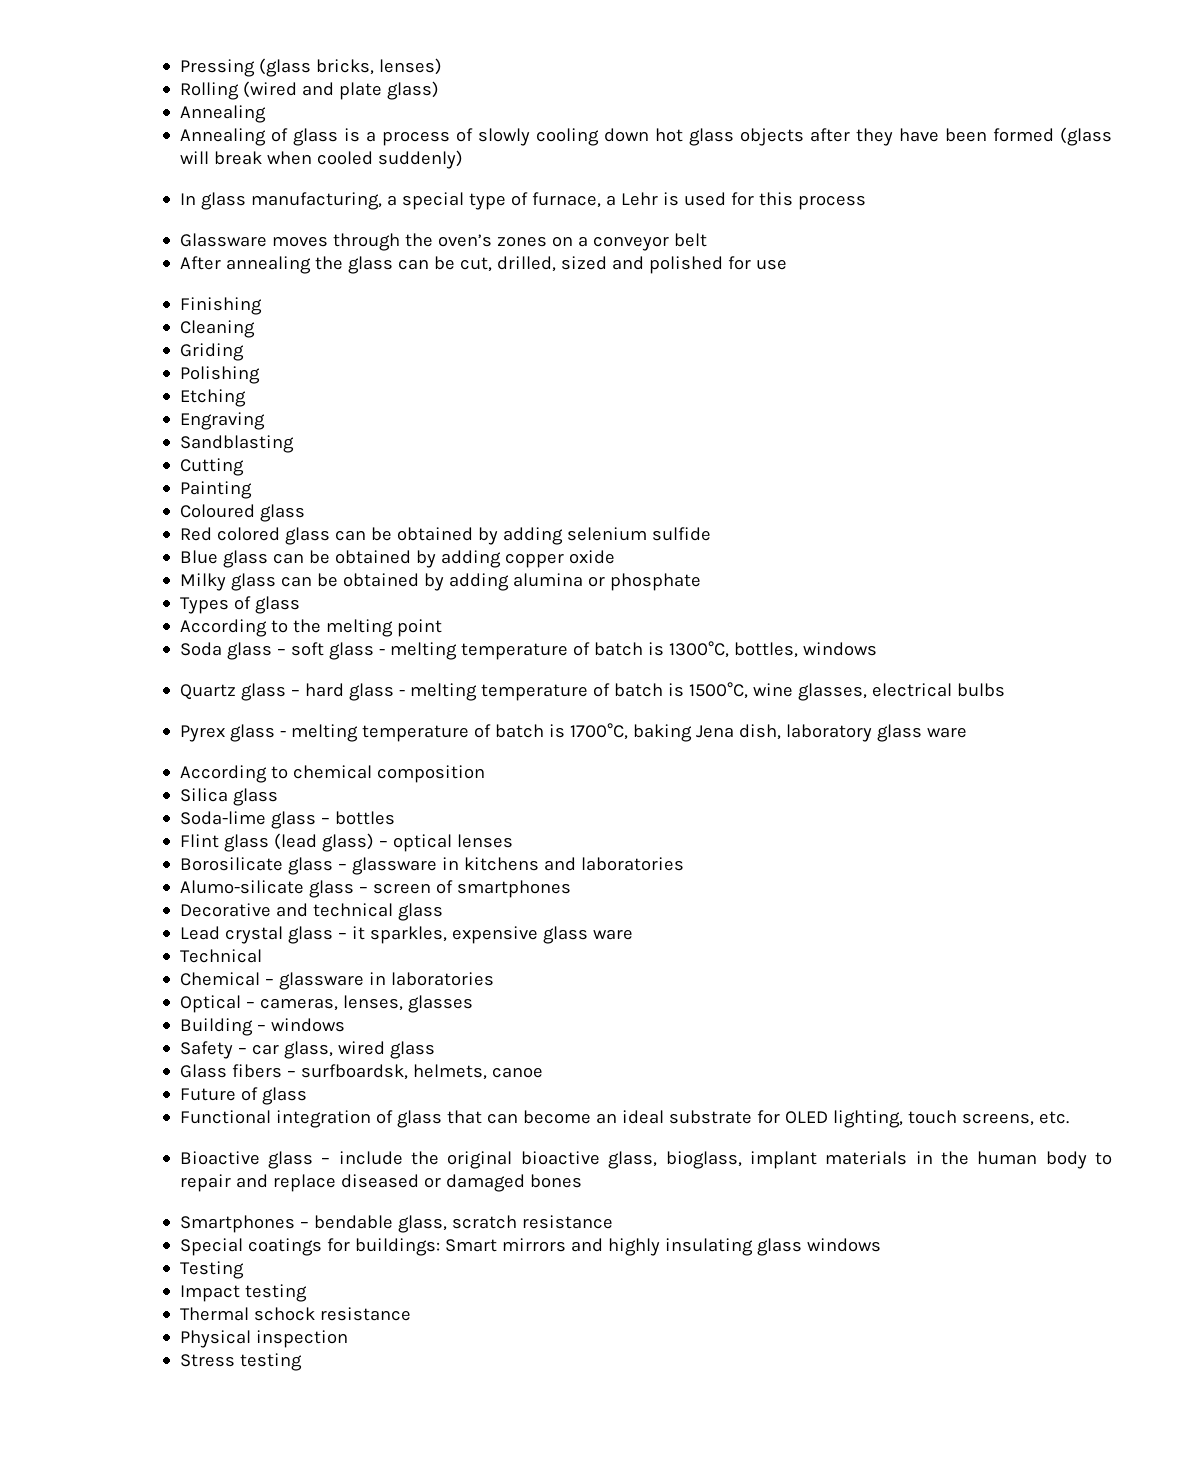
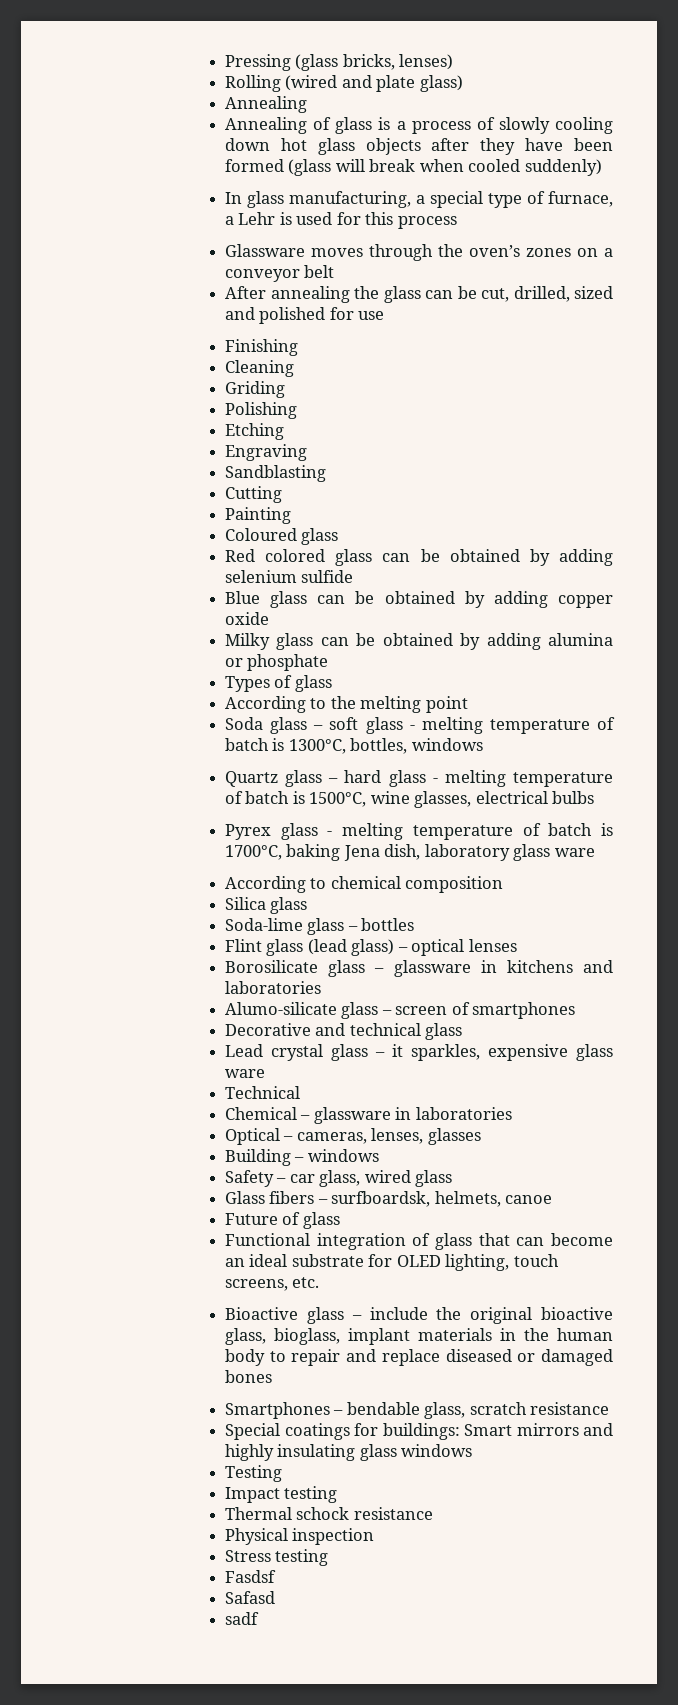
(302, 1362) none -> [224,1570,276,1583] [224,1591,275,1604] [224,1612,259,1625] // Fasdsf // Safasd // sadf

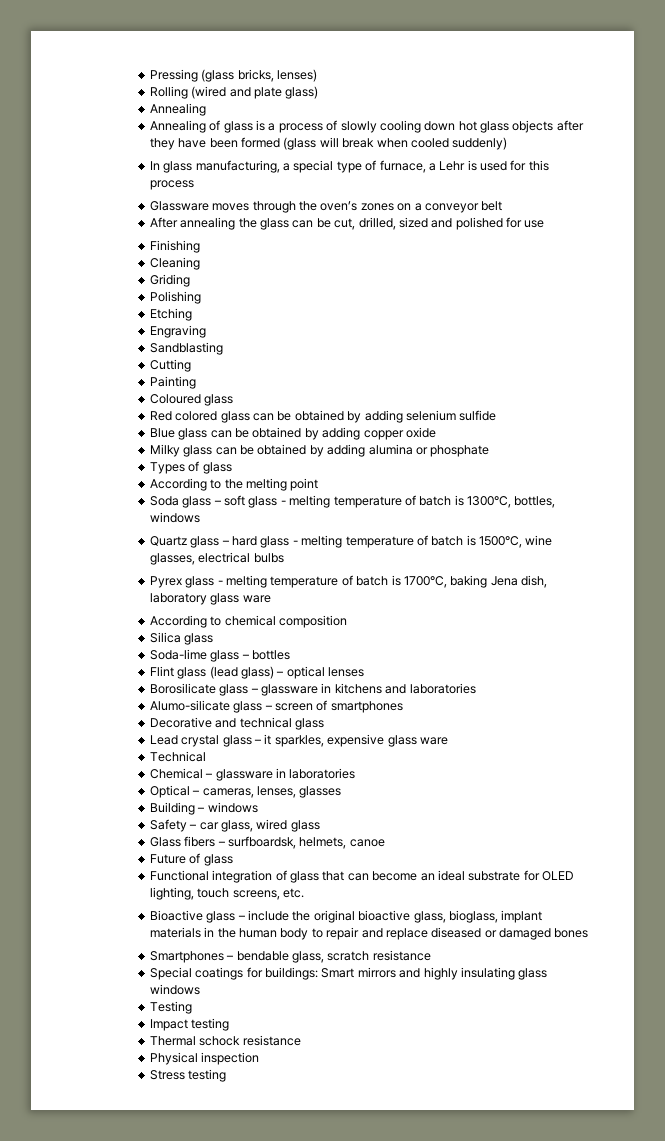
[224,1570,276,1583] [224,1591,275,1604] [224,1612,259,1625] // Fasdsf // Safasd // sadf -> (227, 1075) none

